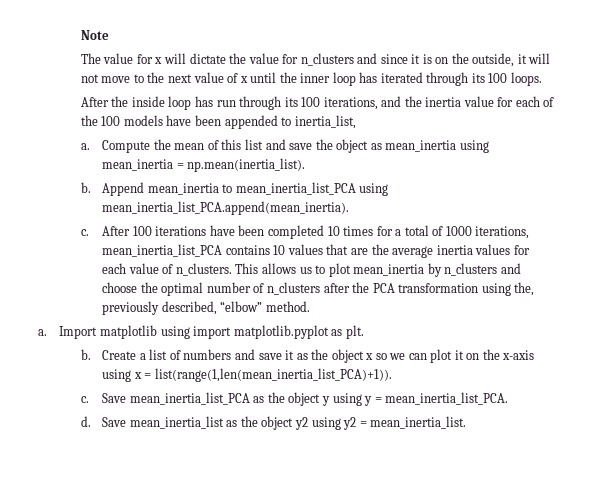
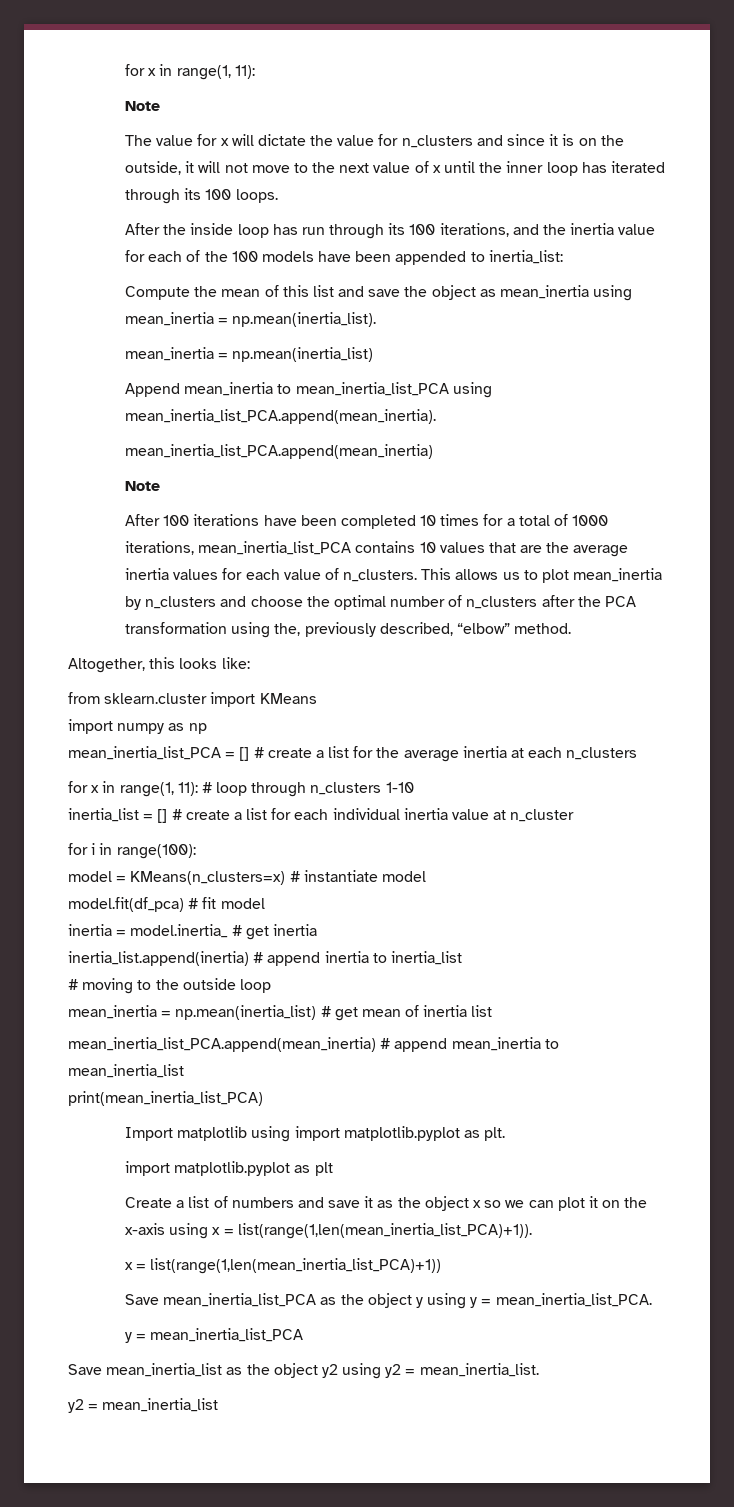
(80, 35) none -> [124,64,255,80] for x in range(1, 11): //
[294,115,356,129] [80,143,90,150] inertia_list, // a. -> [488,250,563,264] inertia_list: //
[80,182,91,193] b. -> [124,347,374,362] mean_inertia = np.mean(inertia_list) //
[80,229,89,236] c. -> [124,444,433,459] [124,481,160,491] mean_inertia_list_PCA.append(mean_inertia) // Note //
[38,329,47,336] a. -> [68,657,250,673] [68,692,317,707] [68,719,207,734] [68,746,638,762] [68,781,414,797] [68,808,575,823] [68,843,196,859] [68,870,426,885] [68,897,265,912] [68,924,317,940] [68,951,462,966] [68,978,271,994] [68,1005,493,1021] [68,1037,559,1052] [68,1064,184,1078] [68,1091,263,1106] Altogether, this looks like: // from sklearn.cluster import KMeans // import numpy as np // mean_inertia_list_PCA = [] # create a list for the average inertia at each n_clusters // for x in range(1, 11): # loop through n_clusters 1-10 // inertia_list = [] # create a list for each individual inertia value at n_cluster // for i in range(100): // model = KMeans(n_clusters=x) # instantiate model // model.fit(df_pca) # fit model // inertia = model.inertia_ # get inertia // inertia_list.append(inertia) # append inertia to inertia_list // # moving to the outside loop // mean_inertia = np.mean(inertia_list) # get mean of inertia list // mean_inertia_list_PCA.append(mean_inertia) # append mean_inertia to mean_inertia_list // print(mean_inertia_list_PCA) //
[80,349,91,360] b. -> [124,1161,333,1176] import matplotlib.pyplot as plt //
[80,396,89,403] c. -> [124,1258,442,1274] x = list(range(1,len(mean_inertia_list_PCA)+1)) //
[80,416,91,427] d. -> [124,1328,304,1343] y = mean_inertia_list_PCA //
(467, 422) none -> [68,1398,219,1413] // y2 = mean_inertia_list

